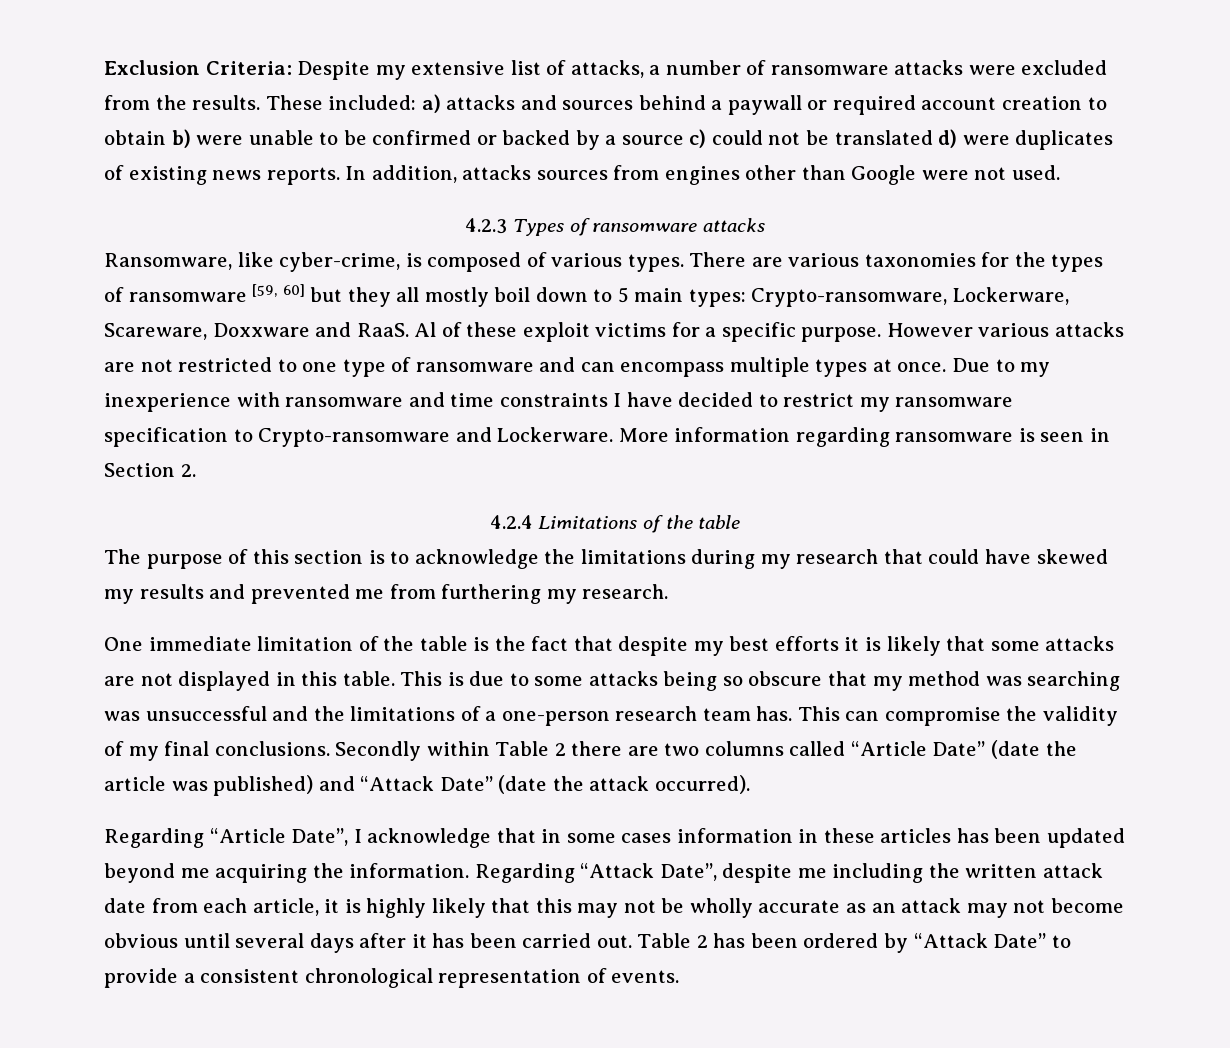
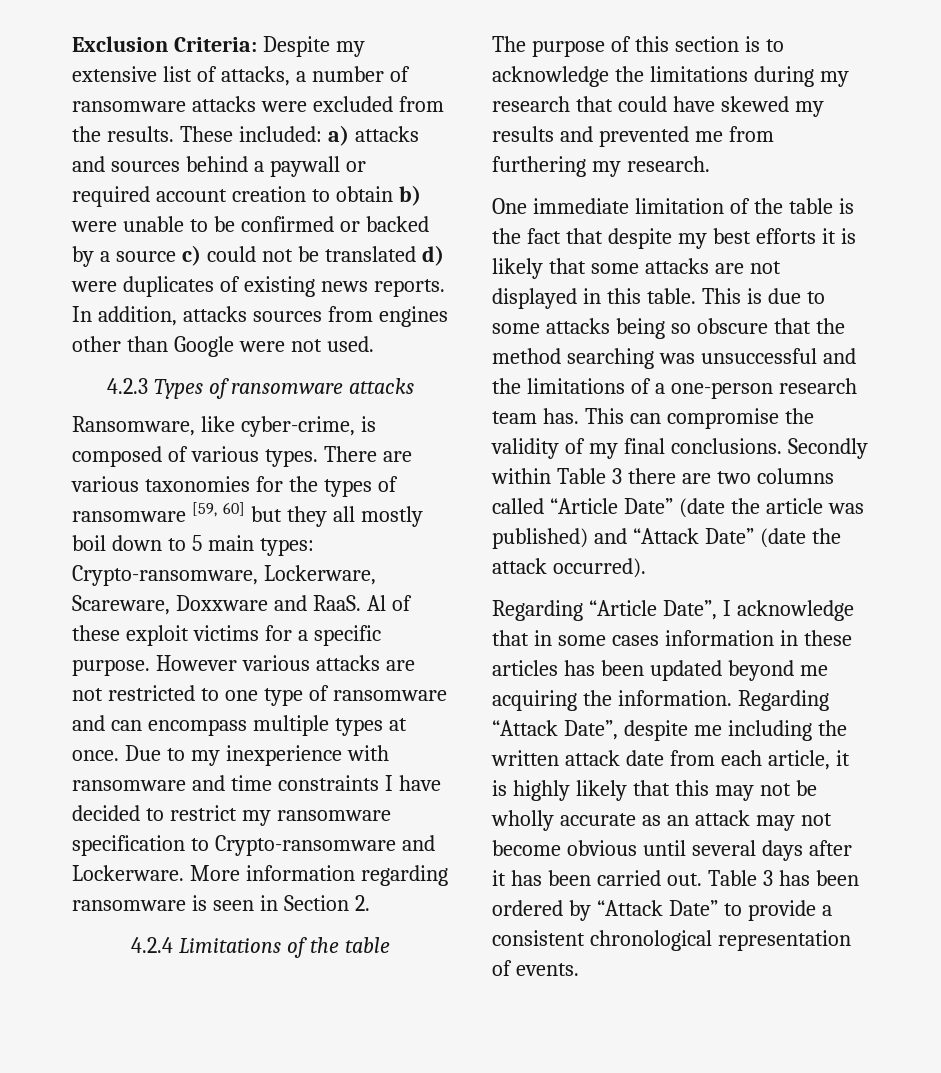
[872,671,1022,691] my method was -> [815,318,845,334] [492,348,561,364] the method
[554,743,566,756] 2 -> [611,468,622,484] 3
[696,935,708,948] 2 -> [762,870,773,886] 3

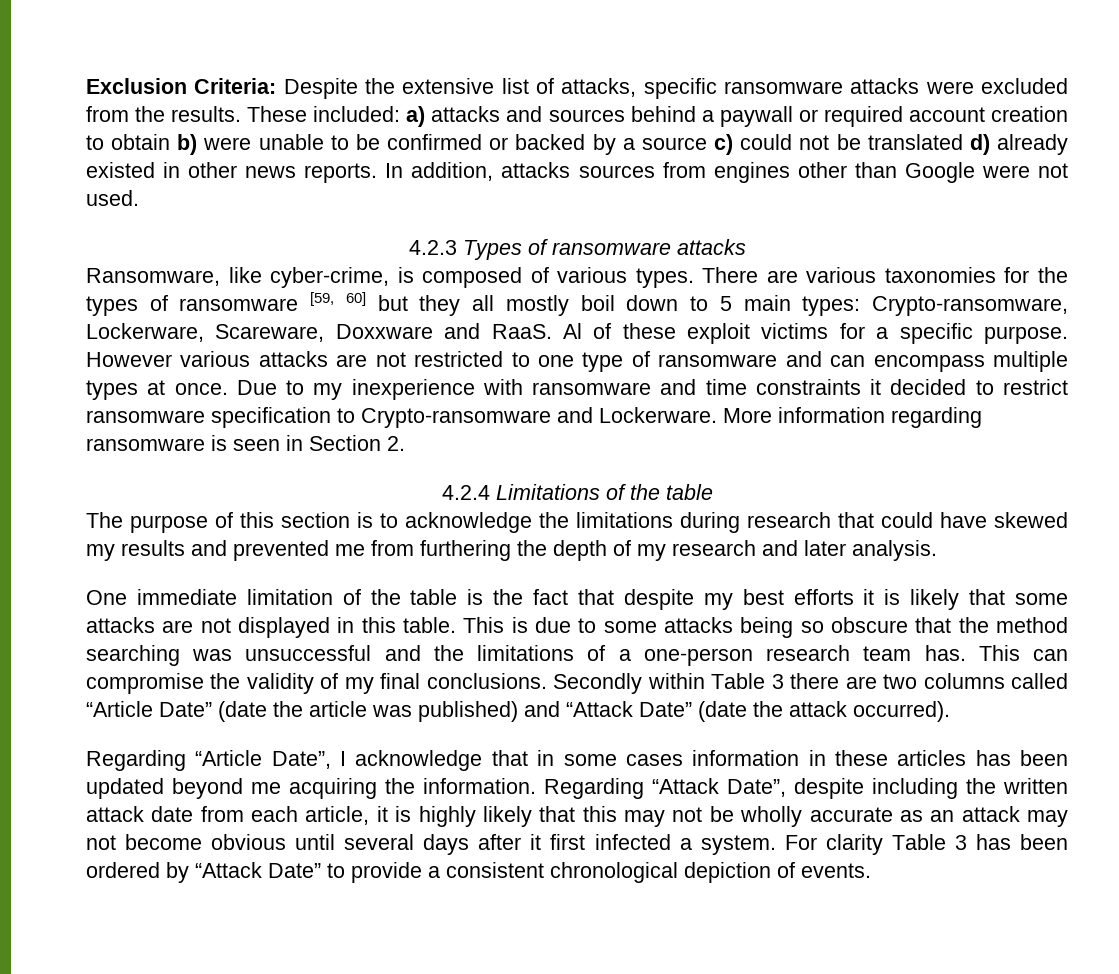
[335,41,365,57] my -> [364,78,395,94] the
[295,66,410,82] a number of -> [643,78,717,99] specific
[71,276,315,297] were duplicates of existing -> [996,134,1068,155] [86,162,238,178] already existed in other
[384,775,441,791] I have -> [870,379,882,395] it
[241,810,271,826] my -> (1068, 387) none
[819,71,849,87] my -> (740, 522) none
[591,156,710,177] my research. -> [517,540,937,561] the depth of my research and later analysis.
[693,725,722,736] me -> (864, 788) none
[510,870,702,886] has been carried out. -> [550,834,883,855] first infected a system. For clarity
[717,930,851,951] representation -> [684,862,771,883] depiction

